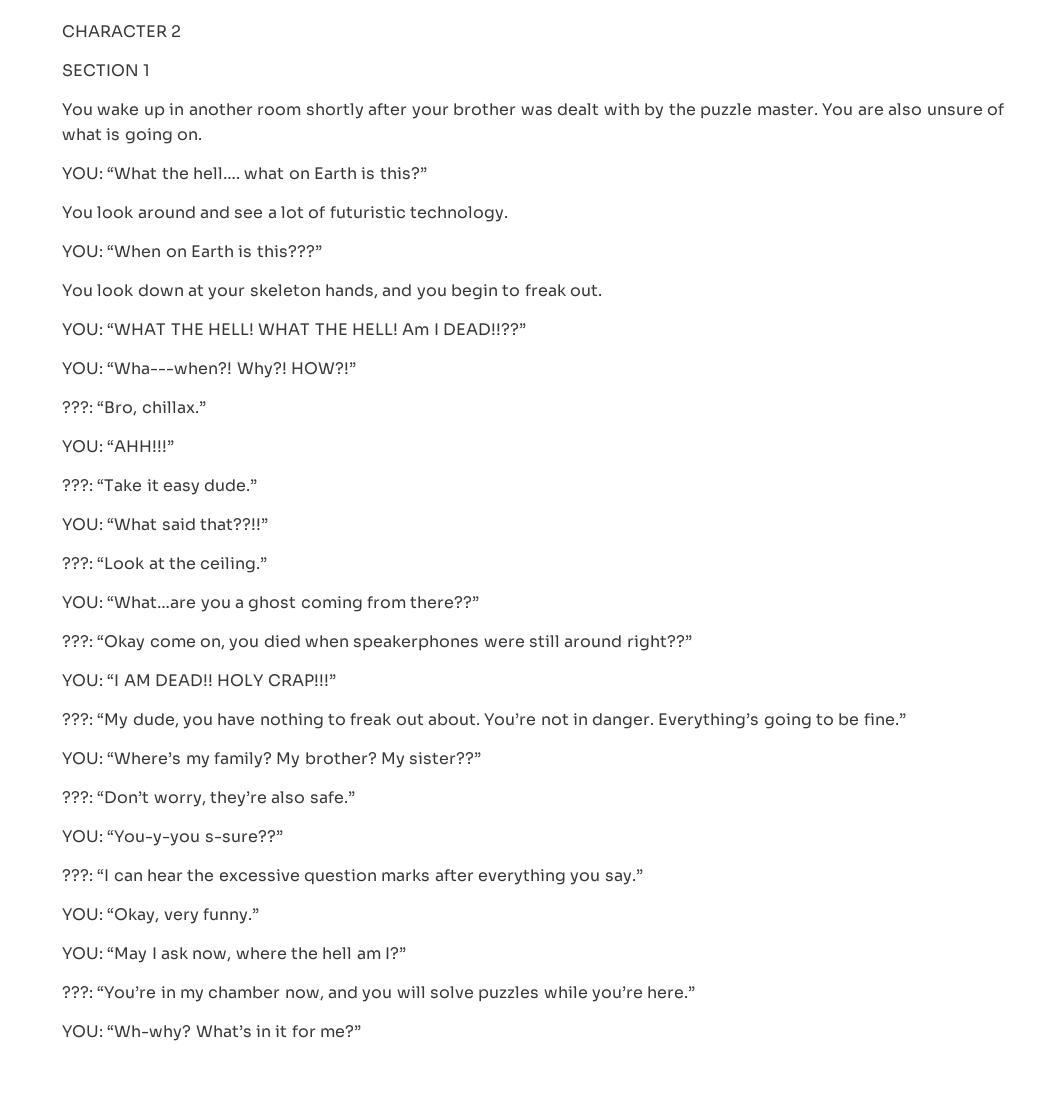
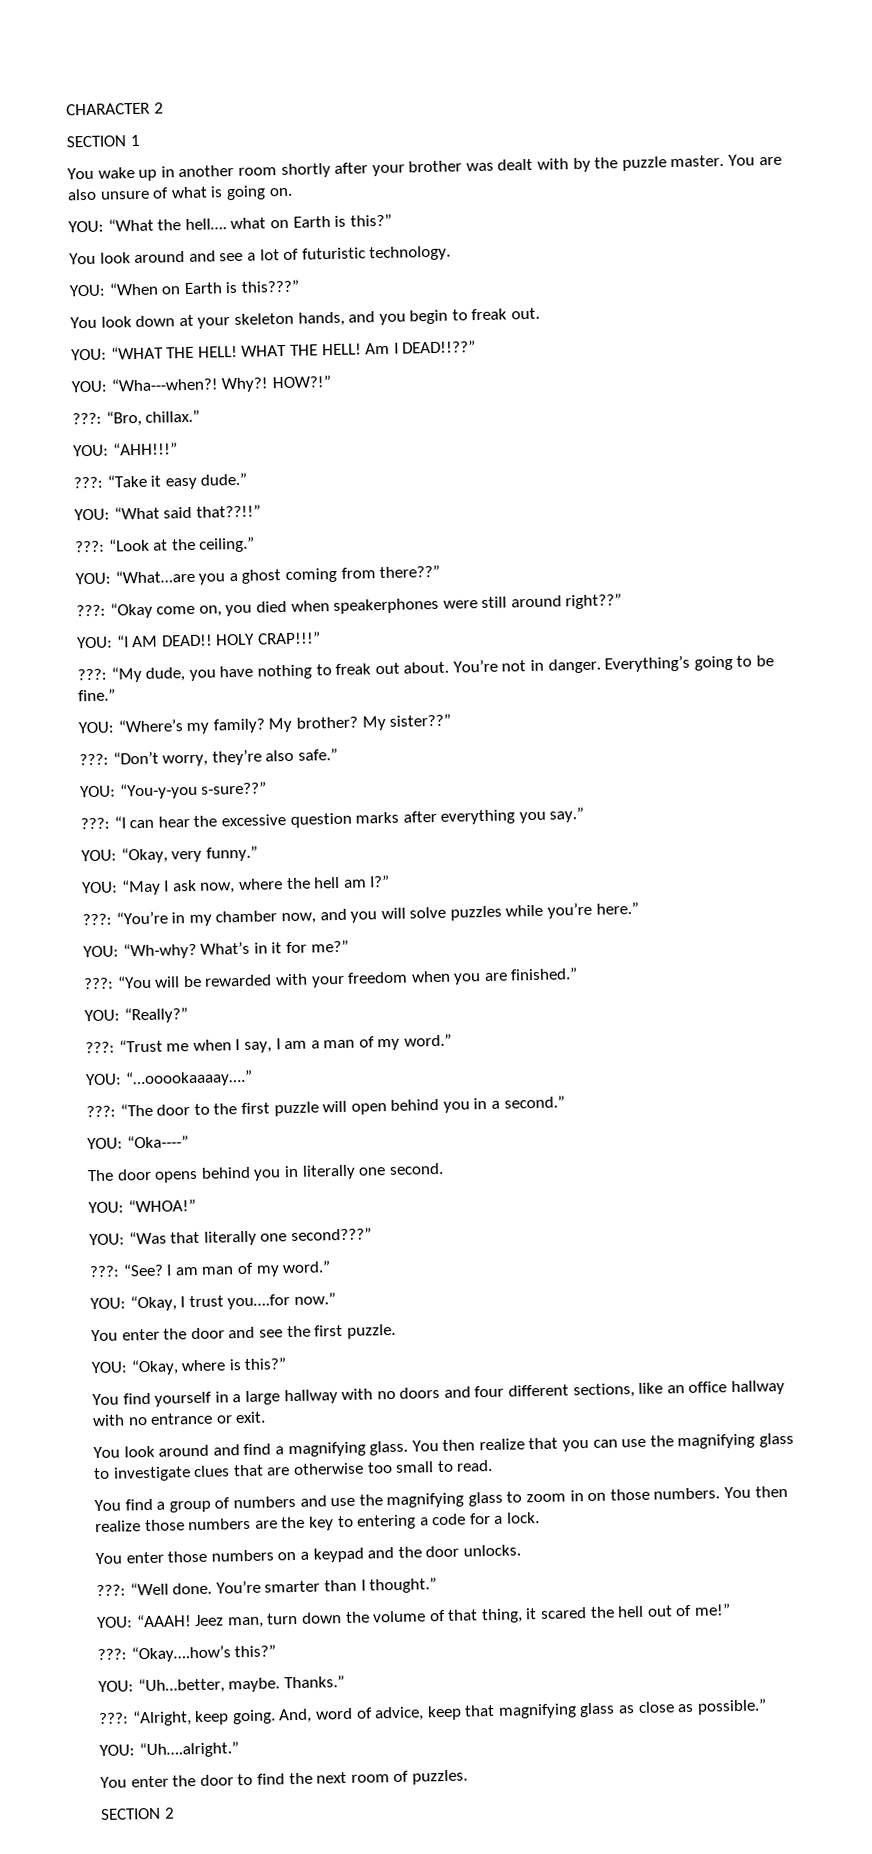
(361, 1031) none -> [83,967,579,990] [84,1007,188,1024] [85,1033,453,1054] [85,1069,253,1088] [86,1095,565,1118] [87,1135,189,1150] [87,1162,444,1183] [88,1198,196,1214] [89,1227,372,1246] [89,1260,332,1278] [90,1292,336,1312] [91,1323,396,1342] [91,1357,287,1376] [92,1379,786,1407] [92,1411,267,1427] [93,1432,795,1459] [93,1459,494,1482] [94,1485,788,1513] [95,1511,541,1533] [95,1544,521,1565] [96,1577,438,1597] [97,1603,732,1629] [97,1644,277,1663] [98,1675,345,1695] [98,1698,767,1727] [99,1741,239,1759] [100,1769,468,1789] [100,1807,175,1821] // ???: “You will be rewarded with your freedom when you are finished.” // YOU: “Really?” // ???: “Trust me when I say, I am a man of my word.” // YOU: “…ooookaaaay….” // ???: “The door to the first puzzle will open behind you in a second.” // YOU: “Oka----” // The door opens behind you in literally one second. // YOU: “WHOA!” // YOU: “Was that literally one second???” // ???: “See? I am man of my word.” // YOU: “Okay, I trust you….for now.” // You enter the door and see the first puzzle. // YOU: “Okay, where is this?” // You find yourself in a large hallway with no doors and four different sections, like an office hallway with no entrance or exit. // You look around and find a magnifying glass. You then realize that you can use the magnifying glass to investigate clues that are otherwise too small to read. // You find a group of numbers and use the magnifying glass to zoom in on those numbers. You then realize those numbers are the key to entering a code for a lock. // You enter those numbers on a keypad and the door unlocks. // ???: “Well done. You’re smarter than I thought.” // YOU: “AAAH! Jeez man, turn down the volume of that thing, it scared the hell out of me!” // ???: “Okay….how’s this?” // YOU: “Uh…better, maybe. Thanks.” // ???: “Alright, keep going. And, word of advice, keep that magnifying glass as close as possible.” // YOU: “Uh….alright.” // You enter the door to find the next room of puzzles. // SECTION 2

